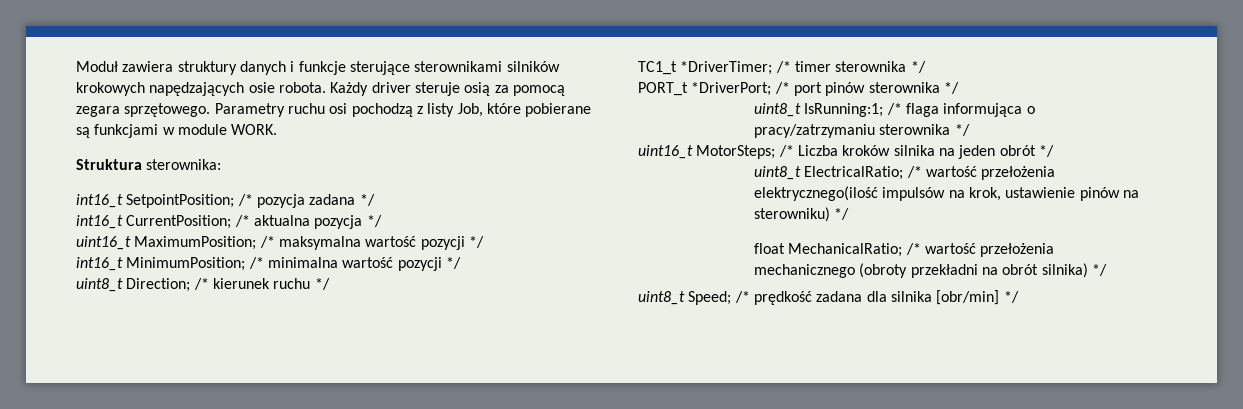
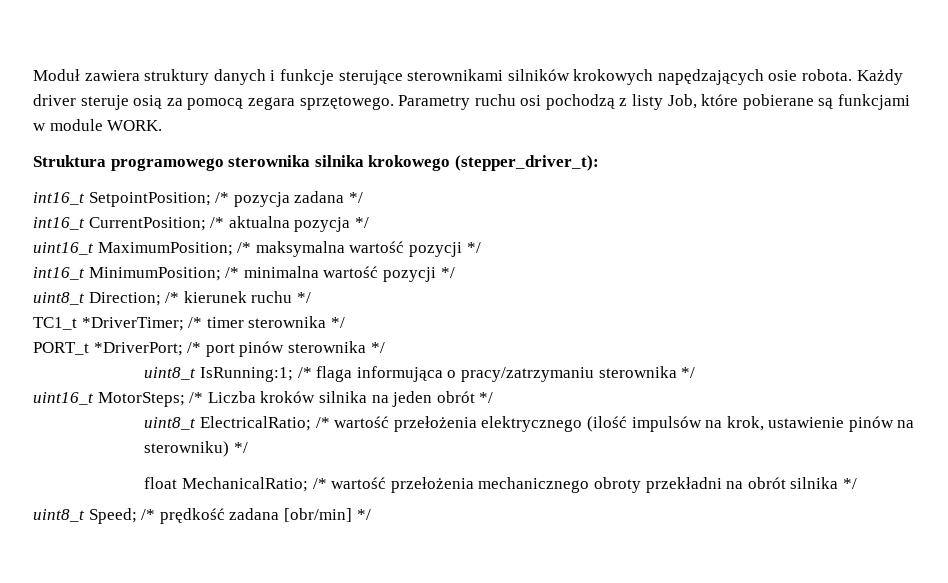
[146,159,222,170] sterownika: -> [110,155,599,171] programowego sterownika silnika krokowego (stepper_driver_t):
[754,186,879,201] elektrycznego(ilość -> [481,416,627,432] elektrycznego (ilość
[859,263,908,278] (obroty -> [593,477,641,493] obroty
[1041,263,1088,278] silnika) -> [790,477,839,489] silnika
[866,291,932,302] dla silnika -> (280, 514) none

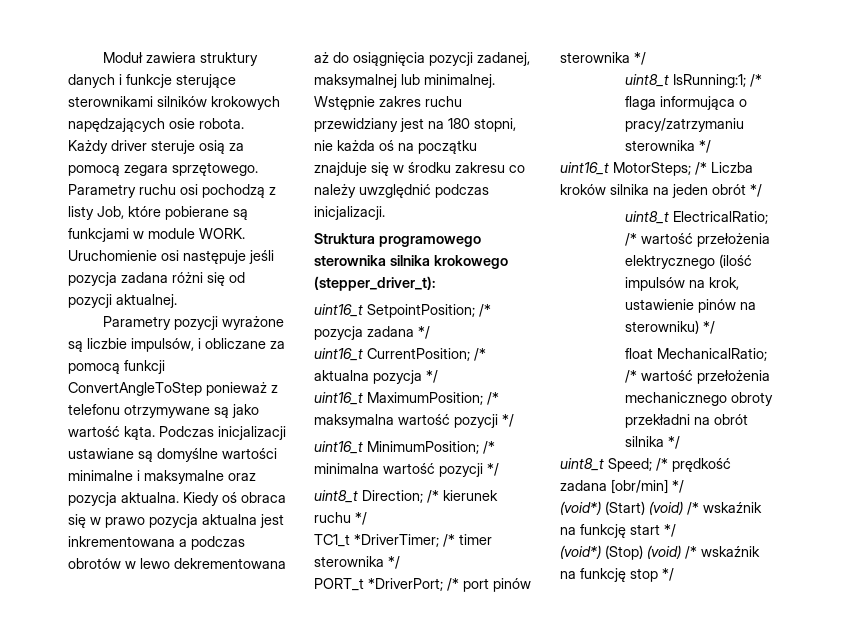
(163, 125) none -> [68,250,274,264] [68,272,245,286] [68,294,177,308] [103,316,285,330] [68,338,285,352] [68,360,165,374] [68,382,278,396] [68,404,259,418] [68,426,286,440] [68,448,277,462] [68,470,256,484] [68,492,286,506] [68,514,284,528] [68,536,245,550] [68,558,286,569] [314,52,530,66] [314,74,495,88] [314,96,462,110] [314,118,516,132] [314,140,477,154] [314,162,525,176] [314,184,489,198] [314,206,385,220] Uruchomienie osi następuje jeśli pozycja zadana różni się od pozycji aktualnej. // Parametry pozycji wyrażone są liczbie impulsów, i obliczane za pomocą funkcji ConvertAngleToStep ponieważ z telefonu otrzymywane są jako wartość kąta. Podczas inicjalizacji ustawiane są domyślne wartości minimalne i maksymalne oraz pozycja aktualna. Kiedy oś obraca się w prawo pozycja aktualna jest inkrementowana a podczas obrotów w lewo dekrementowana aż do osiągnięcia pozycji zadanej, maksymalnej lub minimalnej. Wstępnie zakres ruchu przewidziany jest na 180 stopni, nie każda oś na początku znajduje się w środku zakresu co należy uwzględnić podczas inicjalizacji.
[33,192,85,205] int16_t -> [314,304,363,317] uint16_t
[33,217,85,230] int16_t -> [314,348,363,361] uint16_t
[33,267,85,280] int16_t -> [314,441,363,454] uint16_t
(371, 514) none -> [560,501,762,515] [560,524,676,538] [560,545,760,560] [560,568,674,582] // (void*) (Start) (void) /* wskaźnik na funkcję start */ // (void*) (Stop) (void) /* wskaźnik na funkcję stop */

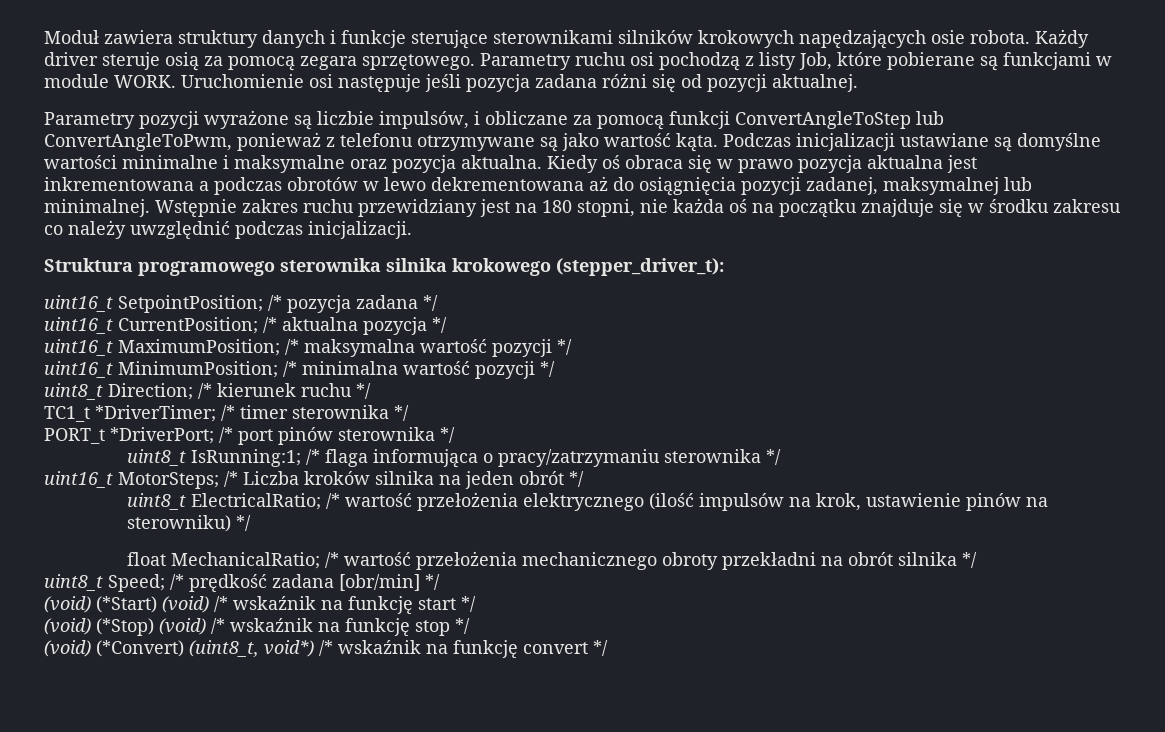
(202, 389) none -> [916,111,944,125] [44,133,232,151] lub ConvertAngleToPwm,
[560,501,645,515] (void*) (Start) -> [44,596,157,613] (void) (*Start)
[560,545,643,560] (void*) (Stop) -> [44,618,154,636] (void) (*Stop)
(674, 574) none -> [44,640,608,658] // (void) (*Convert) (uint8_t, void*) /* wskaźnik na funkcję convert */

